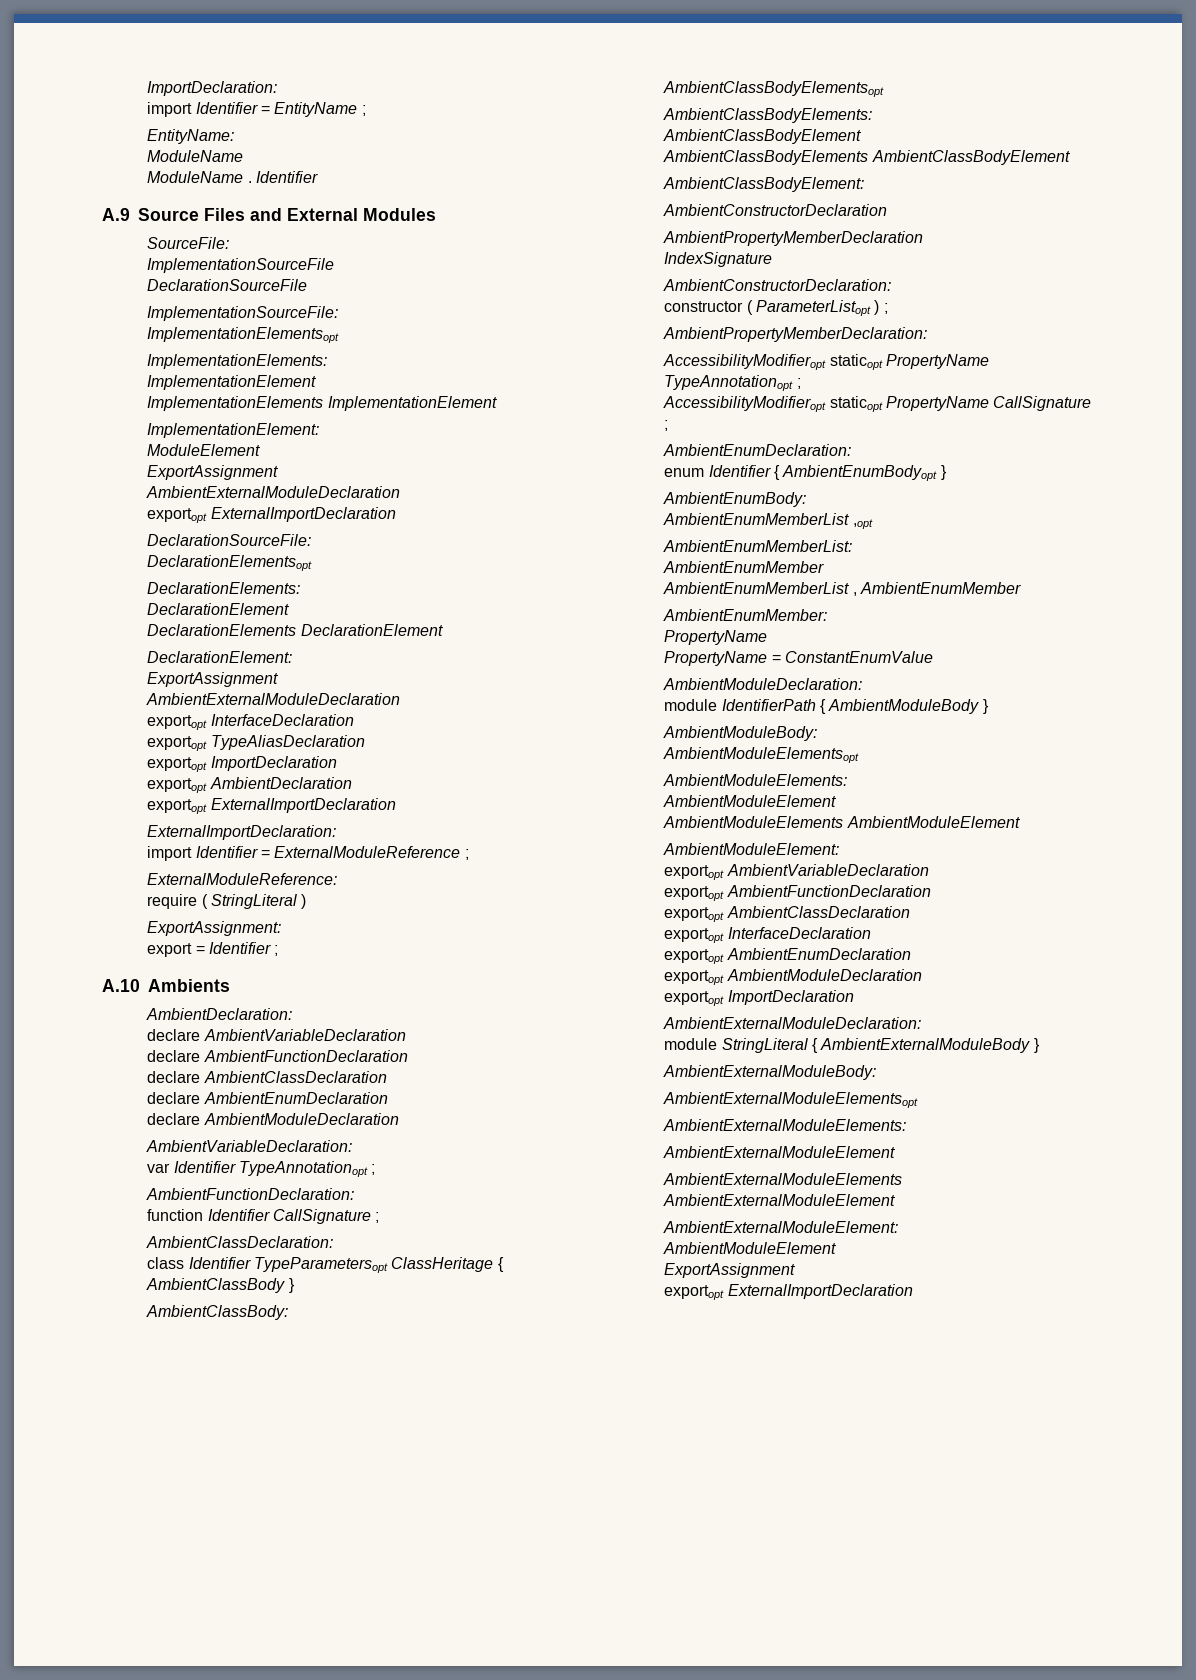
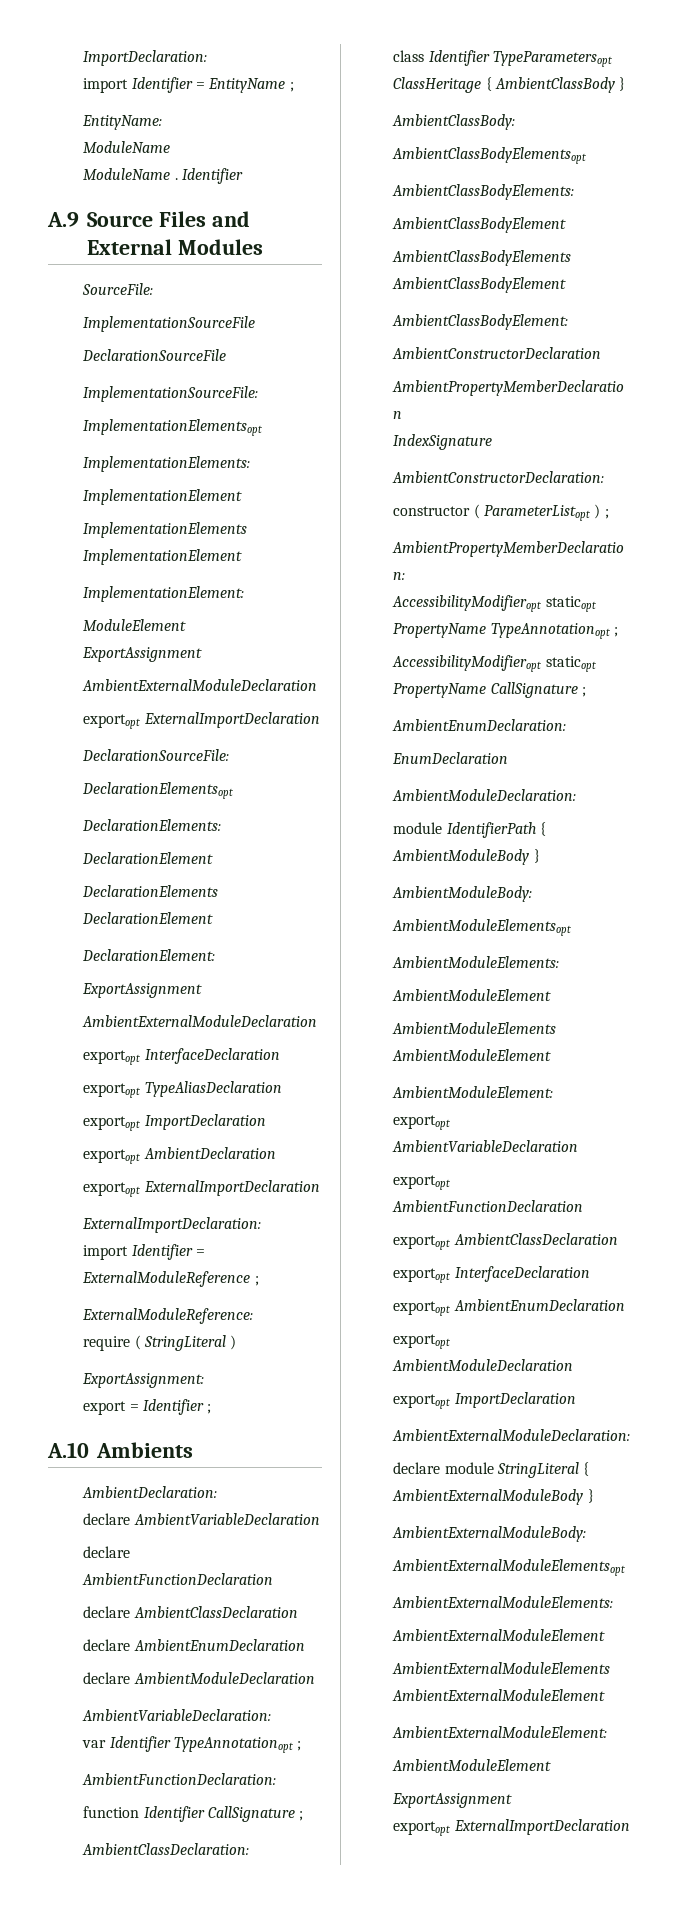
[664,465,947,481] [663,492,807,507] [663,513,873,529] [663,540,853,552] [663,561,825,573] [663,582,1022,596] [663,609,828,621] [664,630,768,645] [664,651,934,666] enum Identifier { AmbientEnumBodyopt } // AmbientEnumBody: // AmbientEnumMemberList ,opt // AmbientEnumMemberList: // AmbientEnumMember // AmbientEnumMemberList , AmbientEnumMember // AmbientEnumMember: // PropertyName // PropertyName = ConstantEnumValue -> [392,752,509,764] EnumDeclaration
(922, 1023) none -> [393,1462,441,1474] declare

